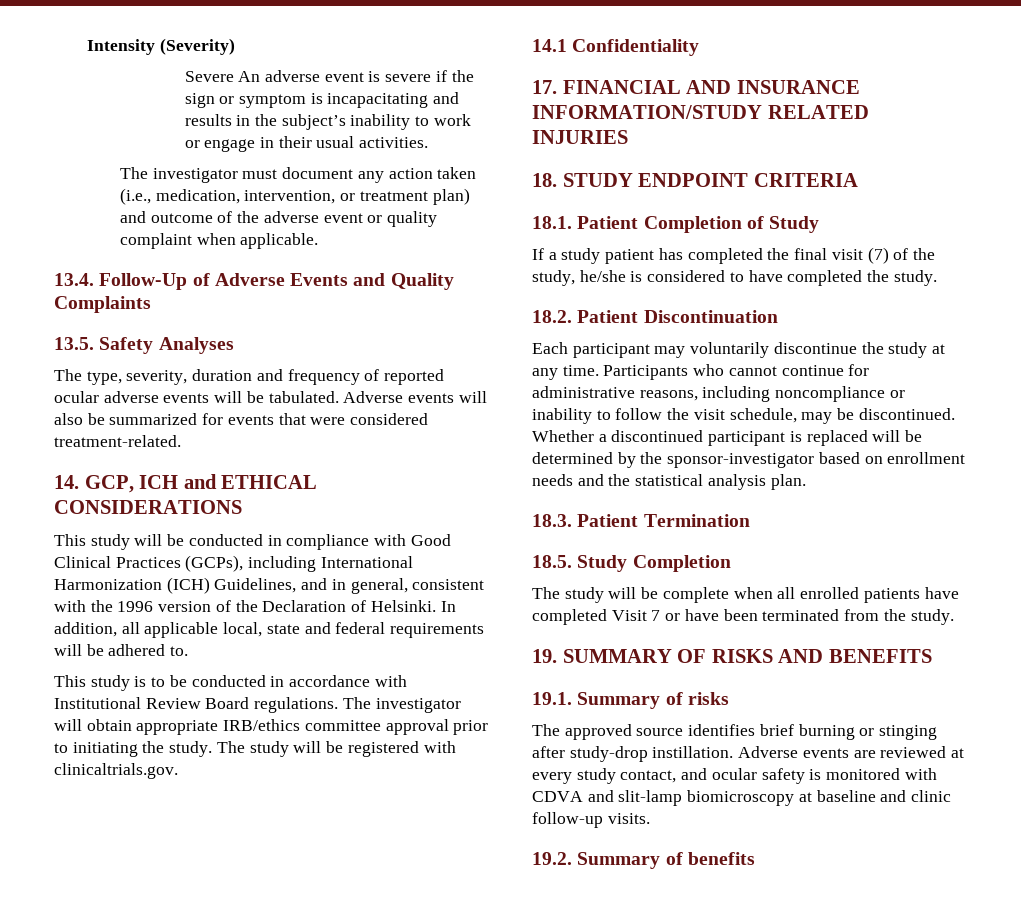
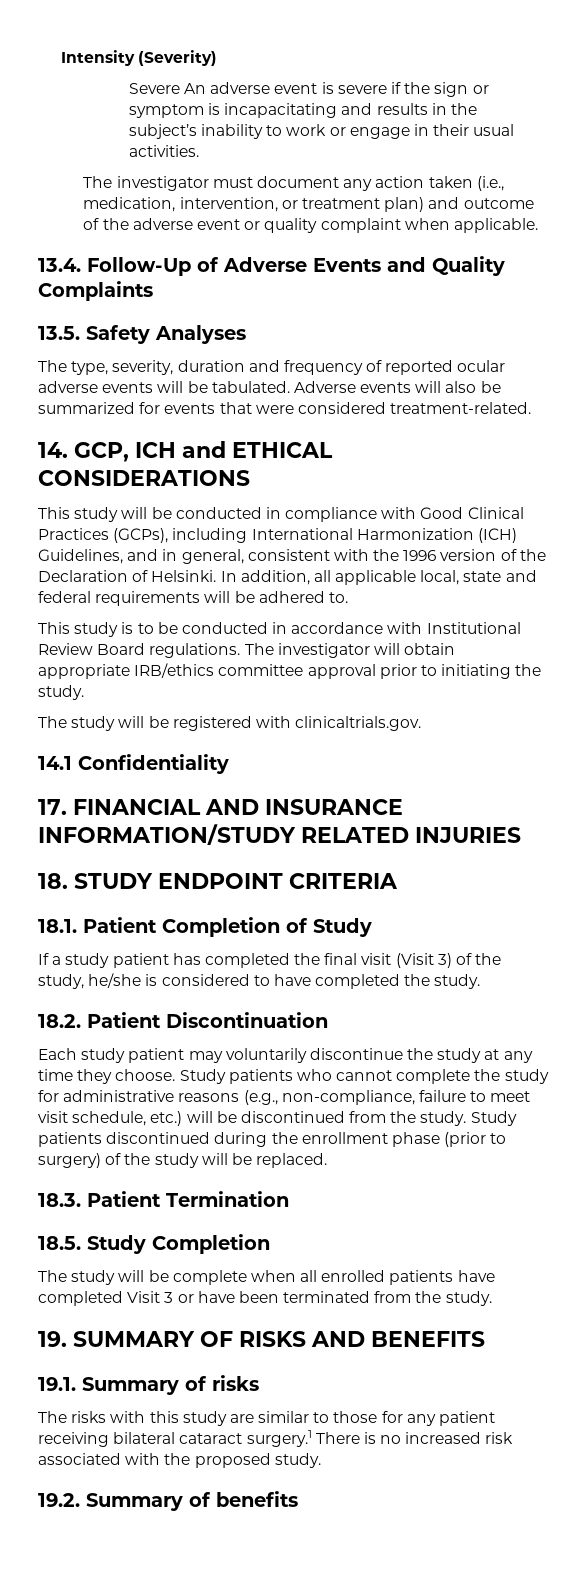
(213, 749) none -> (84, 692) //
[867,247,889,264] (7) -> [395,953,452,968] (Visit 3)
[572,343,650,358] participant -> [81,1048,185,1063] study patient
[562,364,870,380] [532,386,905,402] [532,408,955,424] [532,430,923,446] [532,452,966,468] [532,474,806,490] time. Participants who cannot continue for administrative reasons, including noncompliance or inability to follow the visit schedule, may be discontinued. Whether a discontinued participant is replaced will be determined by the sponsor-investigator based on enrollment needs and the statistical analysis plan. -> [38,1069,549,1084] [38,1090,531,1105] [38,1111,517,1126] [38,1132,507,1147] [38,1153,328,1168] time they choose. Study patients who cannot complete the study for administrative reasons (e.g., non-compliance, failure to meet visit schedule, etc.) will be discontinued from the study. Study patients discontinued during the enrollment phase (prior to surgery) of the study will be replaced.
[651,610,661,621] 7 -> [164,1292,174,1303] 3
[564,724,938,740] [532,746,965,762] [532,768,937,784] [532,790,952,806] [532,812,650,828] approved source identifies brief burning or stinging after study-drop instillation. Adverse events are reviewed at every study contact, and ocular safety is monitored with CDVA and slit-lamp biomicroscopy at baseline and clinic follow-up visits. -> [71,1411,496,1426] [38,1430,514,1447] [38,1453,321,1468] risks with this study are similar to those for any patient receiving bilateral cataract surgery.1 There is no increased risk associated with the proposed study.

